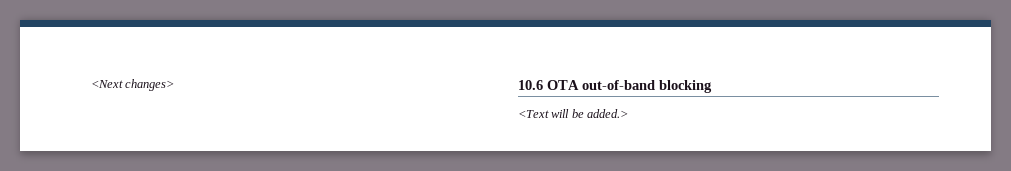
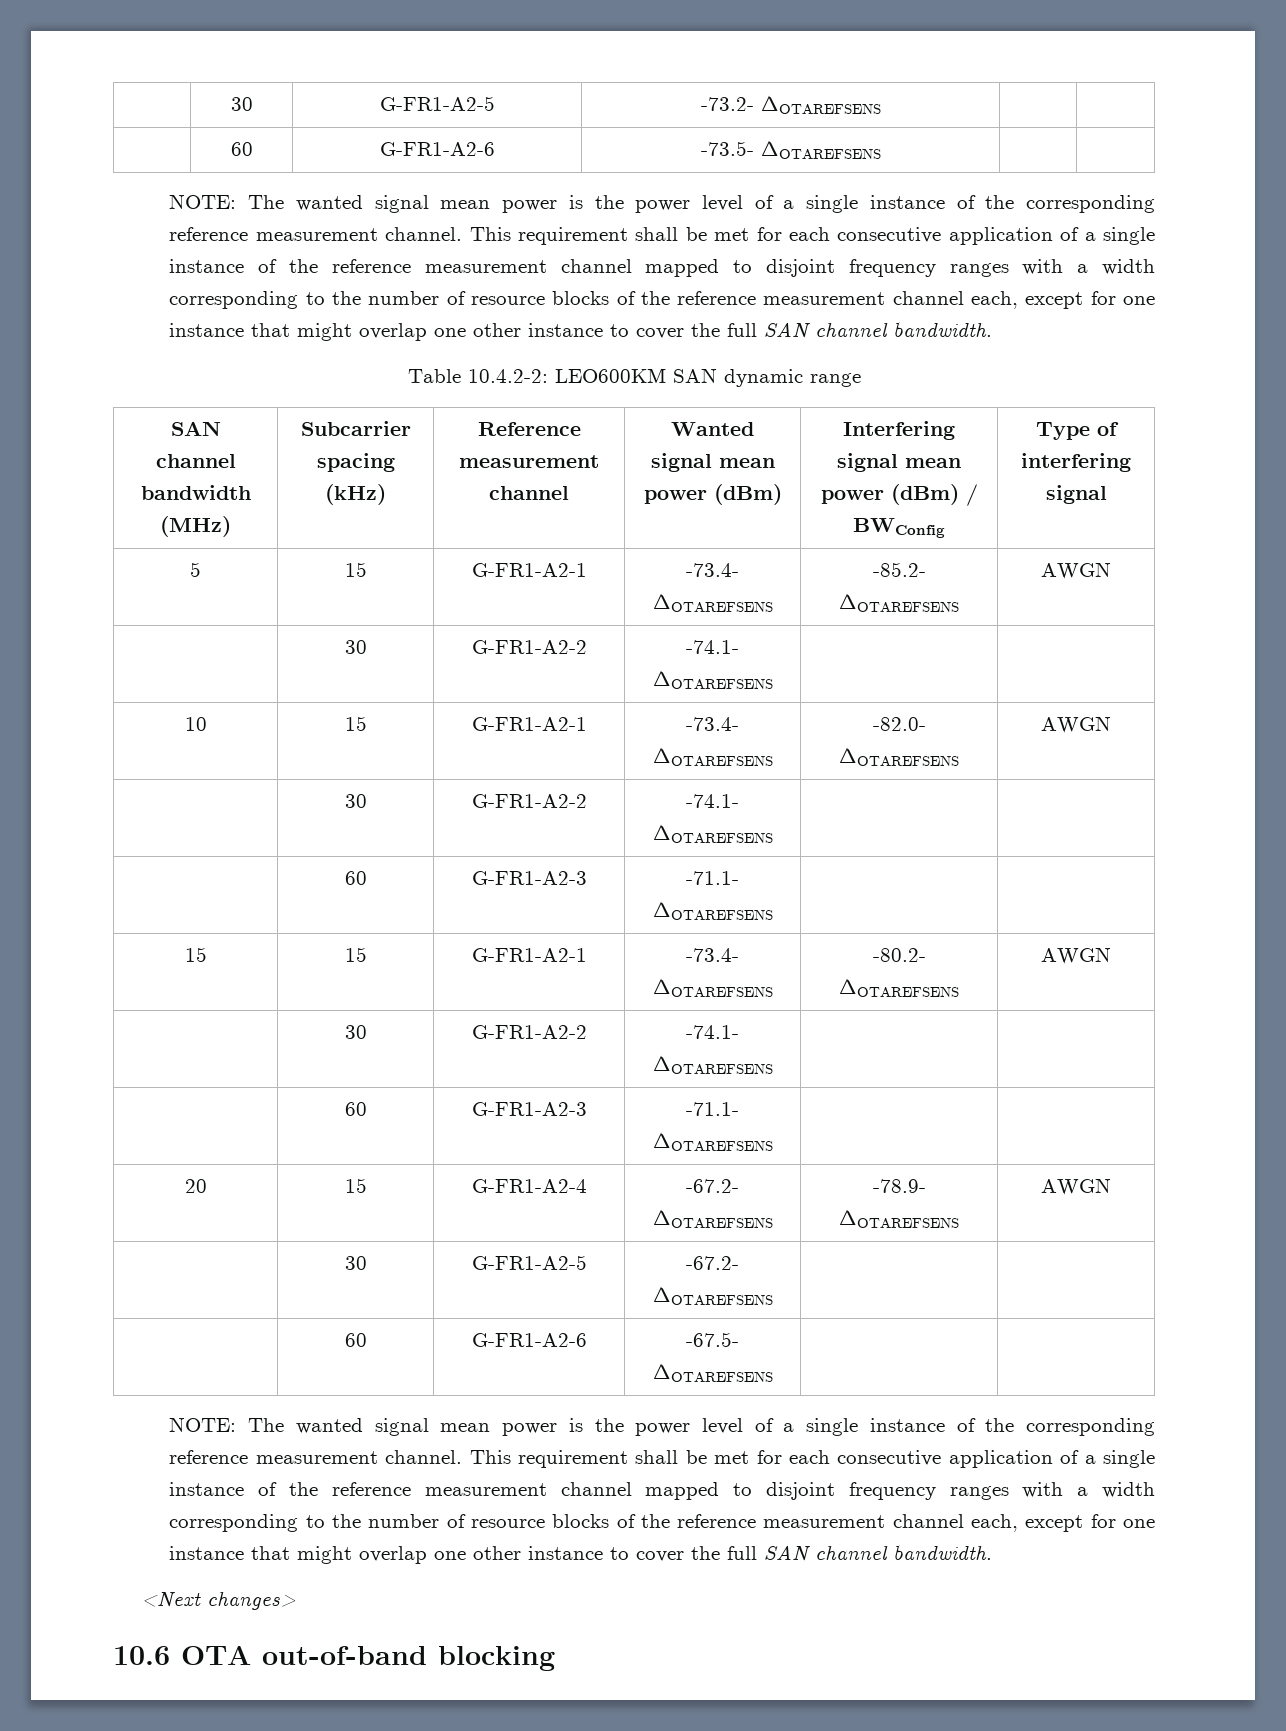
(90, 84) none -> [230,97,253,111] [379,96,495,111] [700,95,881,115] [230,142,253,156] [379,142,495,156] [700,140,881,160] [169,194,1156,213] [169,227,1155,245] [169,259,1156,277] [169,291,1155,309] [169,321,993,341] [407,368,861,387] [170,421,221,436] [155,454,236,468] [140,485,251,500] [160,516,231,537] [300,421,411,436] [316,453,395,472] [325,484,386,505] [477,422,581,436] [459,455,599,468] [489,486,569,500] [671,422,754,436] [650,453,775,472] [643,484,782,505] [843,421,955,440] [837,453,961,472] [820,484,978,506] [853,518,945,538] [1036,422,1119,440] [1021,453,1131,472] [1045,485,1107,504] [190,562,201,577] [344,562,367,577] [471,563,587,577] [686,563,739,577] [652,593,773,613] [872,562,926,577] [839,593,959,613] [1041,562,1111,579] [344,640,367,654] [471,640,587,654] [686,640,739,654] [652,670,773,690] [184,717,207,731] [344,716,367,731] [471,717,587,731] [686,717,739,731] [652,747,773,767] [872,717,926,731] [839,747,959,767] [1041,716,1111,733] [344,794,367,808] [471,794,587,808] [686,794,739,808] [652,824,773,844] [344,871,367,885] [471,871,587,885] [686,871,739,885] [652,901,773,921] [184,947,207,962] [344,947,367,962] [471,948,587,962] [686,948,739,962] [652,978,773,998] [872,948,926,962] [839,978,959,998] [1041,947,1111,964] [344,1025,367,1039] [471,1025,587,1039] [686,1025,739,1039] [652,1055,773,1075] [344,1102,367,1116] [471,1102,587,1116] [686,1102,739,1116] [652,1132,773,1152] [184,1179,207,1193] [344,1178,367,1193] [471,1179,587,1193] [686,1179,739,1193] [652,1209,773,1229] [872,1179,926,1193] [839,1209,959,1229] [1041,1178,1111,1195] [344,1256,367,1270] [471,1255,587,1270] [686,1256,739,1270] [652,1286,773,1306] [344,1333,367,1347] [471,1333,587,1347] [686,1332,739,1347] [652,1363,773,1383] [169,1417,1156,1436] [169,1450,1155,1468] [169,1482,1156,1500] [169,1514,1155,1532] [169,1544,993,1564] | 30 | G-FR1-A2-5 | -73.2- ΔOTAREFSENS | | // | 60 | G-FR1-A2-6 | -73.5- ΔOTAREFSENS | | // NOTE: The wanted signal mean power is the power level of a single instance of the corresponding reference measurement channel. This requirement shall be met for each consecutive application of a single instance of the reference measurement channel mapped to disjoint frequency ranges with a width corresponding to the number of resource blocks of the reference measurement channel each, except for one instance that might overlap one other instance to cover the full SAN channel bandwidth. // Table 10.4.2-2: LEO600KM SAN dynamic range // SAN channel bandwidth (MHz) | Subcarrier spacing (kHz) | Reference measurement channel | Wanted signal mean power (dBm) | Interfering signal mean power (dBm) / BWConfig | Type of interfering signal // 5 | 15 | G-FR1-A2-1 | -73.4- ΔOTAREFSENS | -85.2- ΔOTAREFSENS | AWGN // | 30 | G-FR1-A2-2 | -74.1- ΔOTAREFSENS | | // 10 | 15 | G-FR1-A2-1 | -73.4- ΔOTAREFSENS | -82.0- ΔOTAREFSENS | AWGN // | 30 | G-FR1-A2-2 | -74.1- ΔOTAREFSENS | | // | 60 | G-FR1-A2-3 | -71.1- ΔOTAREFSENS | | // 15 | 15 | G-FR1-A2-1 | -73.4- ΔOTAREFSENS | -80.2- ΔOTAREFSENS | AWGN // | 30 | G-FR1-A2-2 | -74.1- ΔOTAREFSENS | | // | 60 | G-FR1-A2-3 | -71.1- ΔOTAREFSENS | | // 20 | 15 | G-FR1-A2-4 | -67.2- ΔOTAREFSENS | -78.9- ΔOTAREFSENS | AWGN // | 30 | G-FR1-A2-5 | -67.2- ΔOTAREFSENS | | // | 60 | G-FR1-A2-6 | -67.5- ΔOTAREFSENS | | // NOTE: The wanted signal mean power is the power level of a single instance of the corresponding reference measurement channel. This requirement shall be met for each consecutive application of a single instance of the reference measurement channel mapped to disjoint frequency ranges with a width corresponding to the number of resource blocks of the reference measurement channel each, except for one instance that might overlap one other instance to cover the full SAN channel bandwidth. //
[518,109,629,118] // <Text will be added.> -> (555, 1658) none

